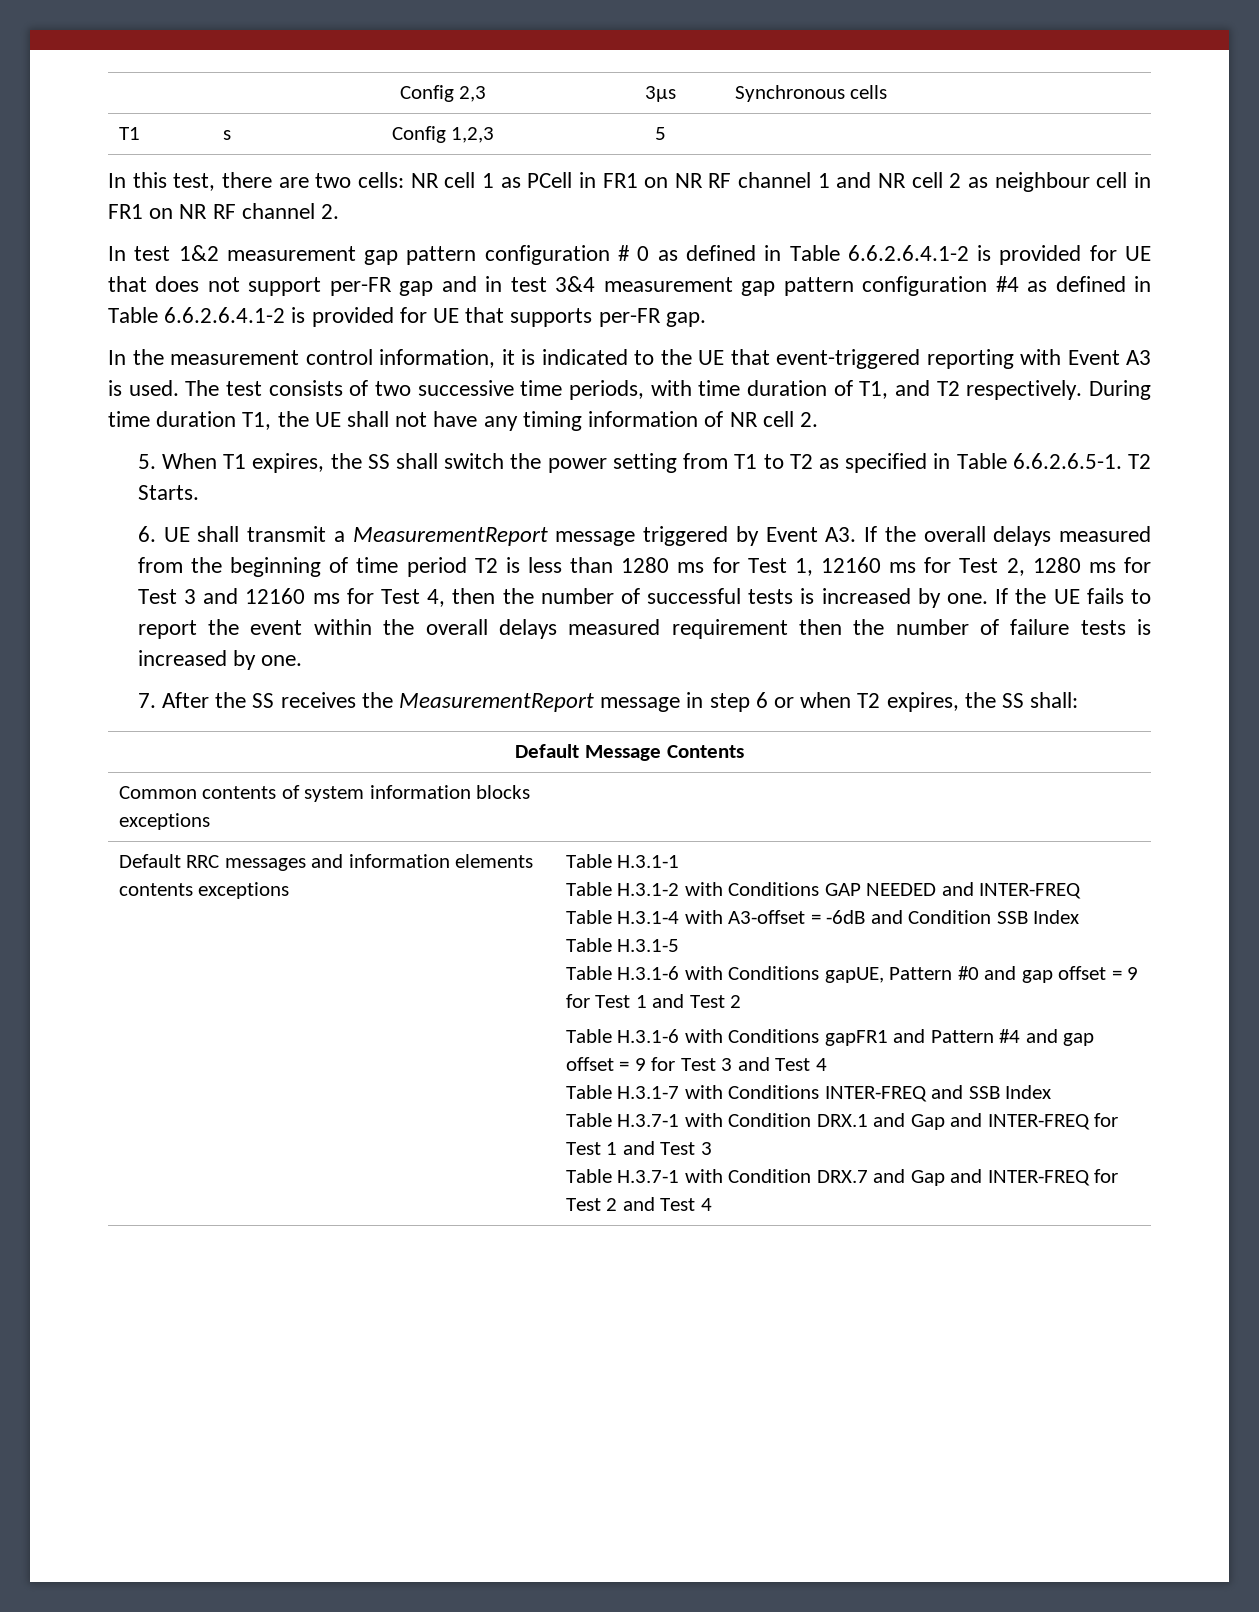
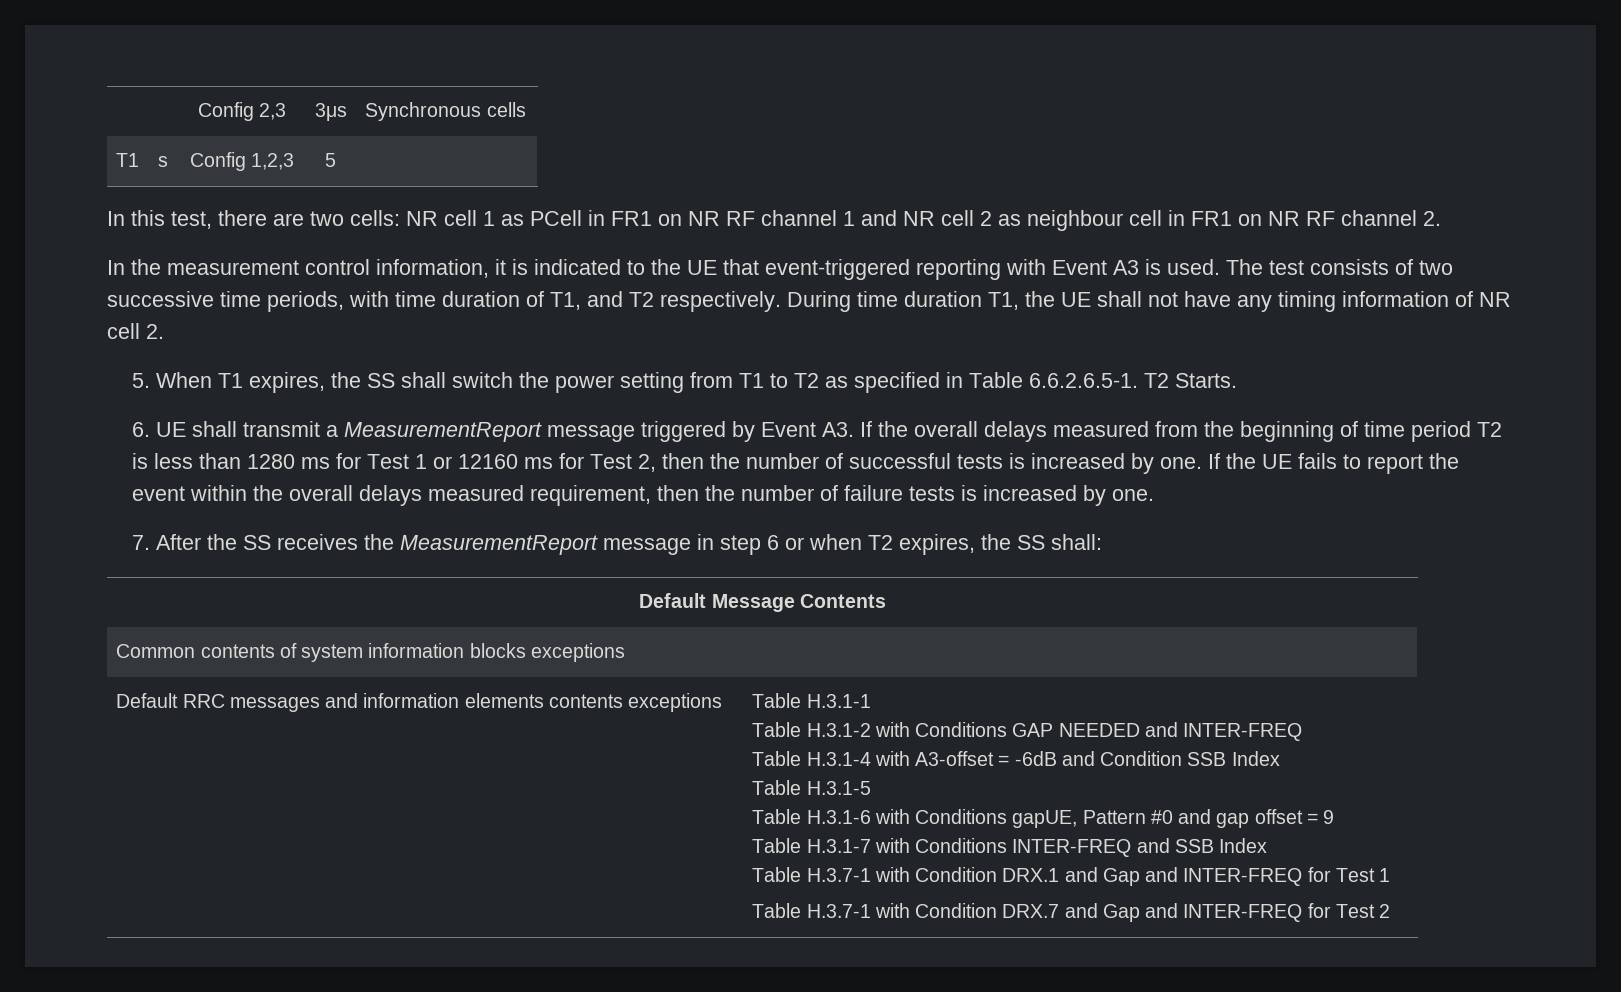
[108,245,1151,265] [108,276,1152,296] [108,307,706,327] // In test 1&2 measurement gap pattern configuration # 0 as defined in Table 6.6.2.6.4.1-2 is provided for UE that does not support per-FR gap and in test 3&4 measurement gap pattern configuration #4 as defined in Table 6.6.2.6.4.1-2 is provided for UE that supports per-FR gap. -> (1441, 218) none
[794,558,813,576] 1, -> [415,454,453,469] 1 or
[1032,557,1152,573] [137,588,446,607] 1280 ms for Test 3 and 12160 ms for Test 4, -> (657, 463) none
[671,619,788,639] requirement -> [530,485,652,506] requirement,
[565,994,742,1008] [565,1029,1095,1046] [565,1057,827,1071] for Test 1 and Test 2 // Table H.3.1-6 with Conditions gapFR1 and Pattern #4 and gap offset = 9 for Test 3 and Test 4 -> (1335, 817) none
[622,1141,712,1155] and Test 3 -> (1391, 875) none
[622,1197,712,1211] and Test 4 -> (1391, 911) none

